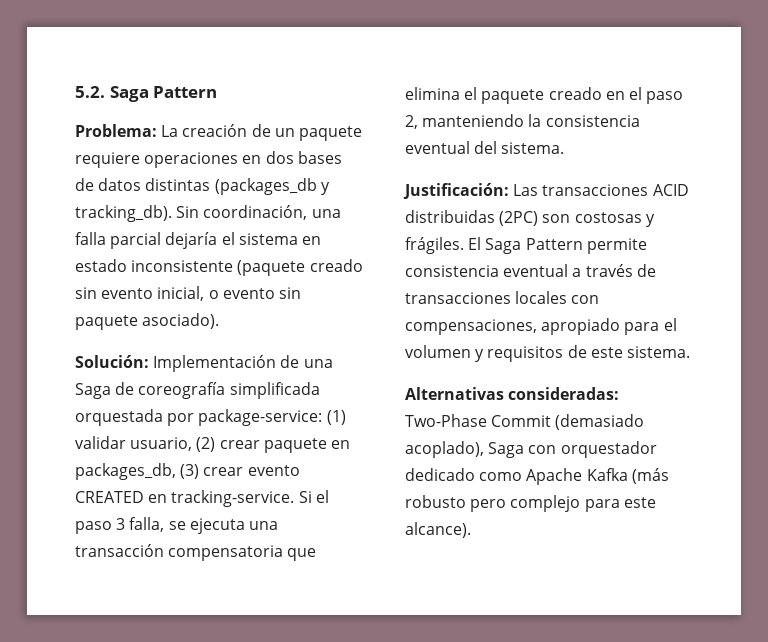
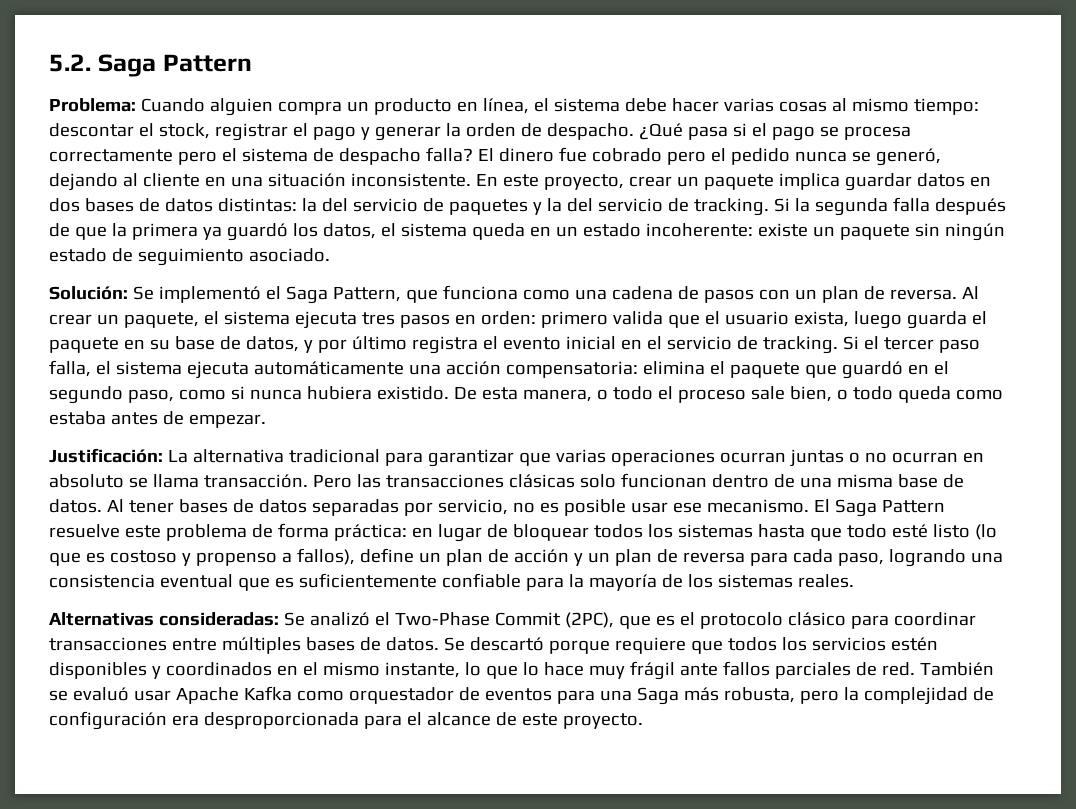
[161,124,362,141] [75,152,239,168] La creación de un paquete requiere operaciones -> [140,98,979,116] [49,123,911,141] [49,147,941,166] [49,173,965,191] Cuando alguien compra un producto en línea, el sistema debe hacer varias cosas al mismo tiempo: descontar el stock, registrar el pago y generar la orden de despacho. ¿Qué pasa si el pago se procesa correctamente pero el sistema de despacho falla? El dinero fue cobrado pero el pedido nunca se generó, dejando al cliente en una situación inconsistente. En este proyecto, crear un paquete implica guardar datos
[145,178,330,195] [75,205,341,222] [75,232,321,249] [75,259,363,276] [75,286,301,301] [75,313,220,330] [75,355,333,372] [75,382,320,399] [75,409,346,426] [75,436,350,453] [75,463,300,480] [75,490,329,507] [75,517,278,534] [75,544,317,561] [405,87,684,104] [405,114,640,129] [405,141,565,154] [403,183,689,199] [405,210,655,227] [405,237,647,254] [405,264,656,277] [405,291,600,304] [405,318,677,335] [405,345,690,362] [405,387,620,400] [405,414,645,430] [405,441,657,458] [405,468,669,485] [405,495,656,512] [405,522,471,538] distintas (packages_db y tracking_db). Sin coordinación, una falla parcial dejaría el sistema en estado inconsistente (paquete creado sin evento inicial, o evento sin paquete asociado). // Solución: Implementación de una Saga de coreografía simplificada orquestada por package-service: (1) validar usuario, (2) crear paquete en packages_db, (3) crear evento CREATED en tracking-service. Si el paso 3 falla, se ejecuta una transacción compensatoria que elimina el paquete creado en el paso 2, manteniendo la consistencia eventual del sistema. // Justificación: Las transacciones ACID distribuidas (2PC) son costosas y frágiles. El Saga Pattern permite consistencia eventual a través de transacciones locales con compensaciones, apropiado para el volumen y requisitos de este sistema. // Alternativas consideradas: Two-Phase Commit (demasiado acoplado), Saga con orquestador dedicado como Apache Kafka (más robusto pero complejo para este alcance). -> [217,197,1006,216] [49,223,1005,241] [49,248,330,266] [49,285,979,304] [49,311,987,329] [49,336,980,354] [49,360,949,379] [49,386,1003,404] [49,411,266,428] [49,448,984,467] [49,473,964,488] [49,499,945,517] [49,523,997,542] [49,548,1003,567] [49,573,854,591] [49,612,976,629] [49,637,938,654] [49,661,994,680] [49,686,994,705] [49,711,643,730] distintas: la del servicio de paquetes y la del servicio de tracking. Si la segunda falla después de que la primera ya guardó los datos, el sistema queda en un estado incoherente: existe un paquete sin ningún estado de seguimiento asociado. // Solución: Se implementó el Saga Pattern, que funciona como una cadena de pasos con un plan de reversa. Al crear un paquete, el sistema ejecuta tres pasos en orden: primero valida que el usuario exista, luego guarda el paquete en su base de datos, y por último registra el evento inicial en el servicio de tracking. Si el tercer paso falla, el sistema ejecuta automáticamente una acción compensatoria: elimina el paquete que guardó en el segundo paso, como si nunca hubiera existido. De esta manera, o todo el proceso sale bien, o todo queda como estaba antes de empezar. // Justificación: La alternativa tradicional para garantizar que varias operaciones ocurran juntas o no ocurran en absoluto se llama transacción. Pero las transacciones clásicas solo funcionan dentro de una misma base de datos. Al tener bases de datos separadas por servicio, no es posible usar ese mecanismo. El Saga Pattern resuelve este problema de forma práctica: en lugar de bloquear todos los sistemas hasta que todo esté listo (lo que es costoso y propenso a fallos), define un plan de acción y un plan de reversa para cada paso, logrando una consistencia eventual que es suficientemente confiable para la mayoría de los sistemas reales. // Alternativas consideradas: Se analizó el Two-Phase Commit (2PC), que es el protocolo clásico para coordinar transacciones entre múltiples bases de datos. Se descartó porque requiere que todos los servicios estén disponibles y coordinados en el mismo instante, lo que lo hace muy frágil ante fallos parciales de red. También se evaluó usar Apache Kafka como orquestador de eventos para una Saga más robusta, pero la complejidad de configuración era desproporcionada para el alcance de este proyecto.

